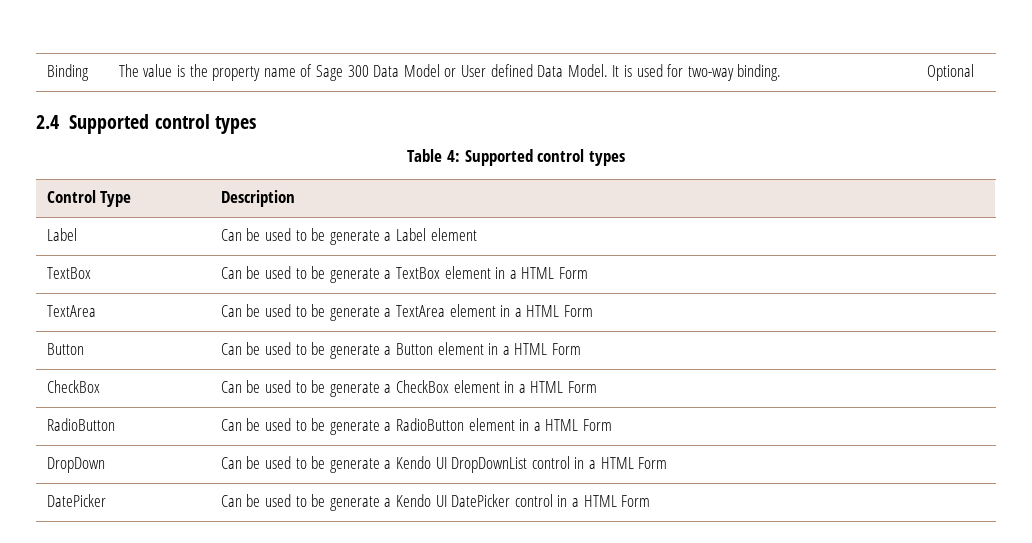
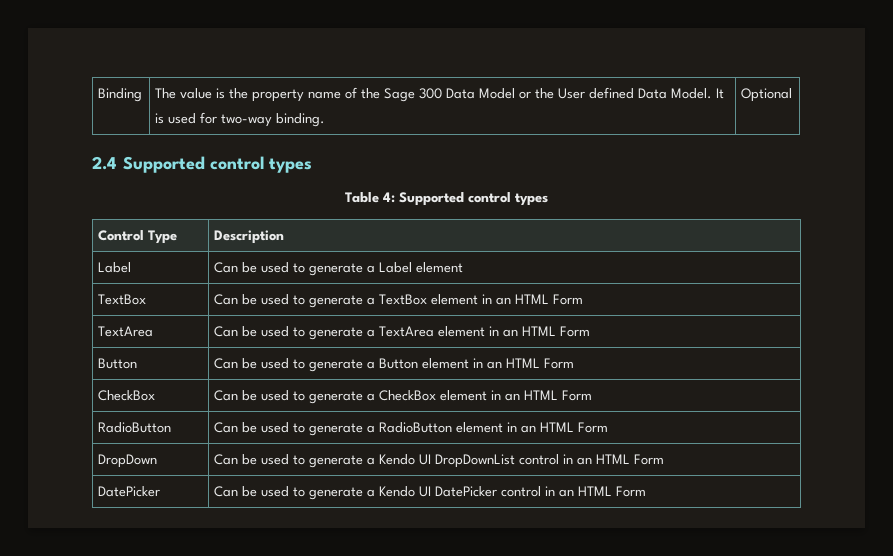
(313, 70) none -> [361,88,381,99] the
(457, 72) none -> [535,88,555,99] the
[311,228,326,241] be -> (306, 268) none
[311,266,326,279] be -> (306, 300) none
[509,270,517,279] a -> [496,297,512,305] an
[311,304,326,317] be -> (306, 332) none
[514,308,522,317] a -> [503,329,519,337] an
[311,342,326,355] be -> (306, 364) none
[502,346,510,355] a -> [487,361,503,369] an
[311,380,326,393] be -> (306, 396) none
[518,384,526,393] a -> [505,393,521,401] an
[311,418,326,431] be -> (306, 428) none
[533,422,541,431] a -> [521,425,537,433] an
[311,456,326,469] be -> (306, 460) none
[588,460,596,469] a -> [577,457,593,465] an
[311,494,326,507] be -> (306, 492) none
[571,498,579,507] a -> [559,489,575,497] an

